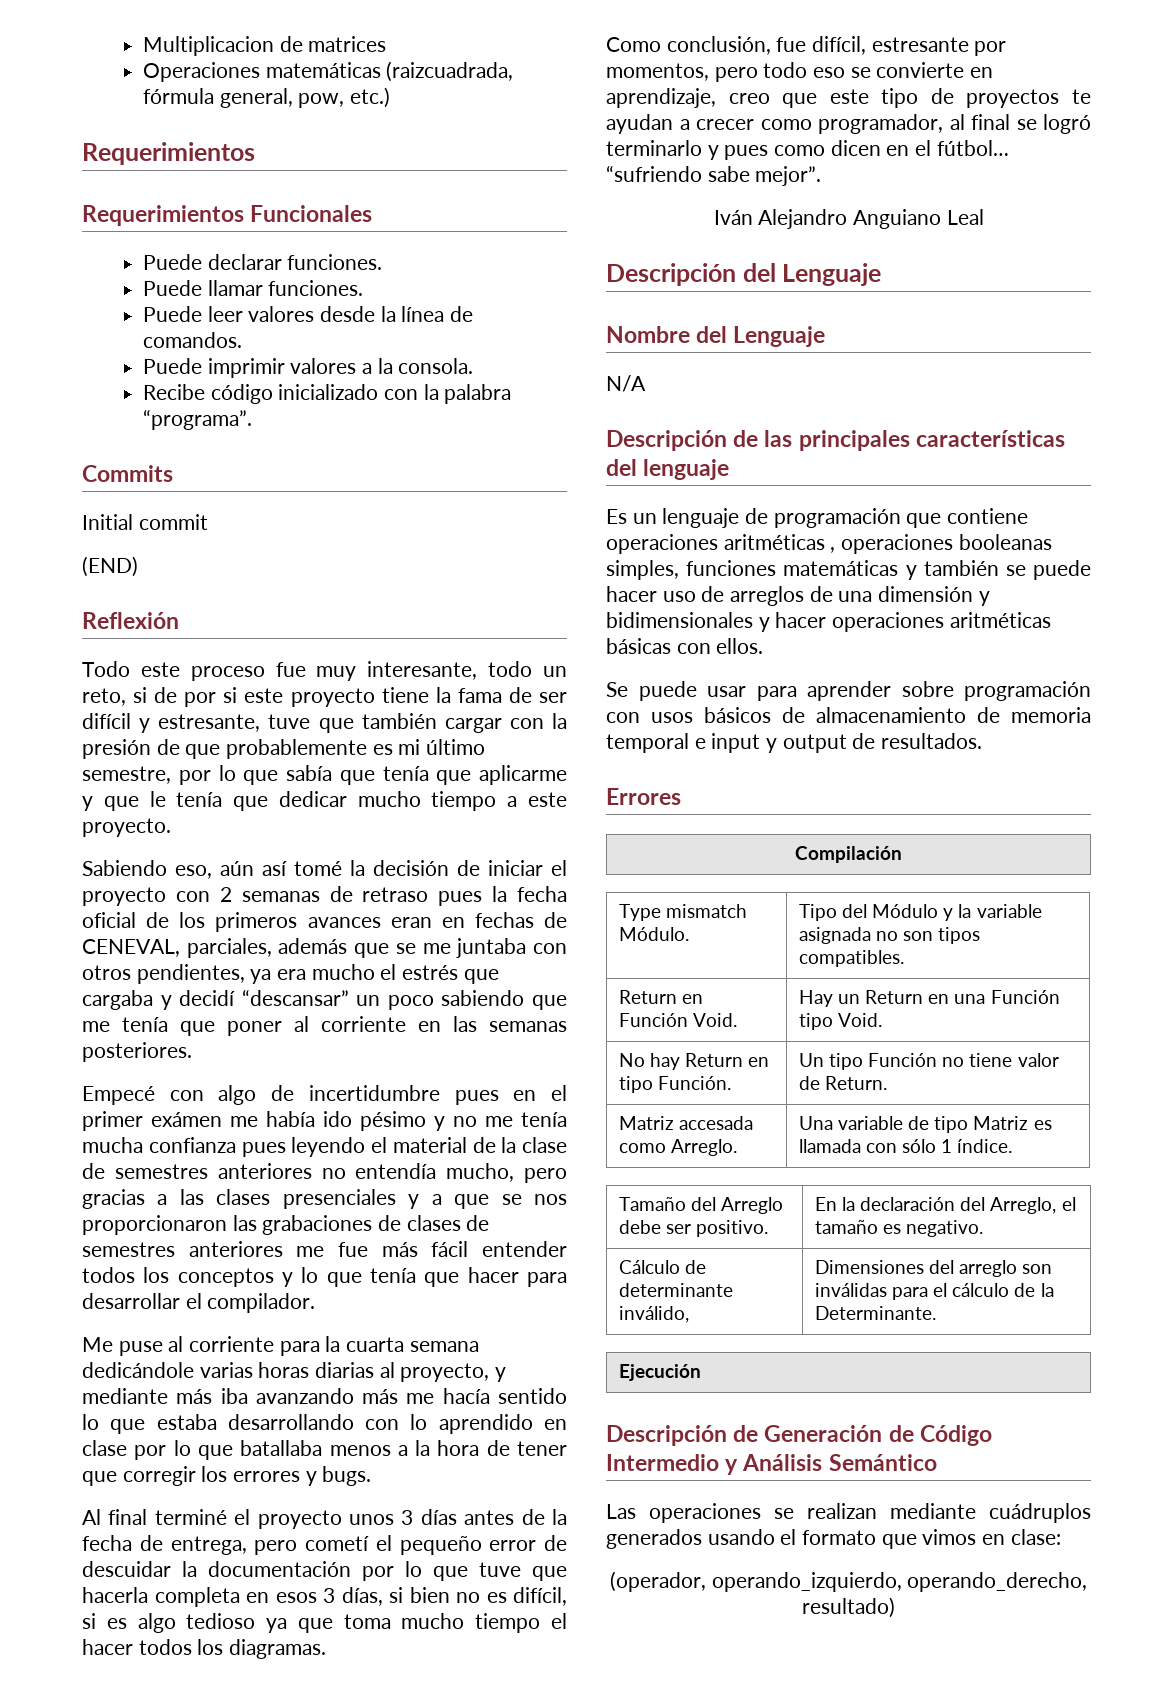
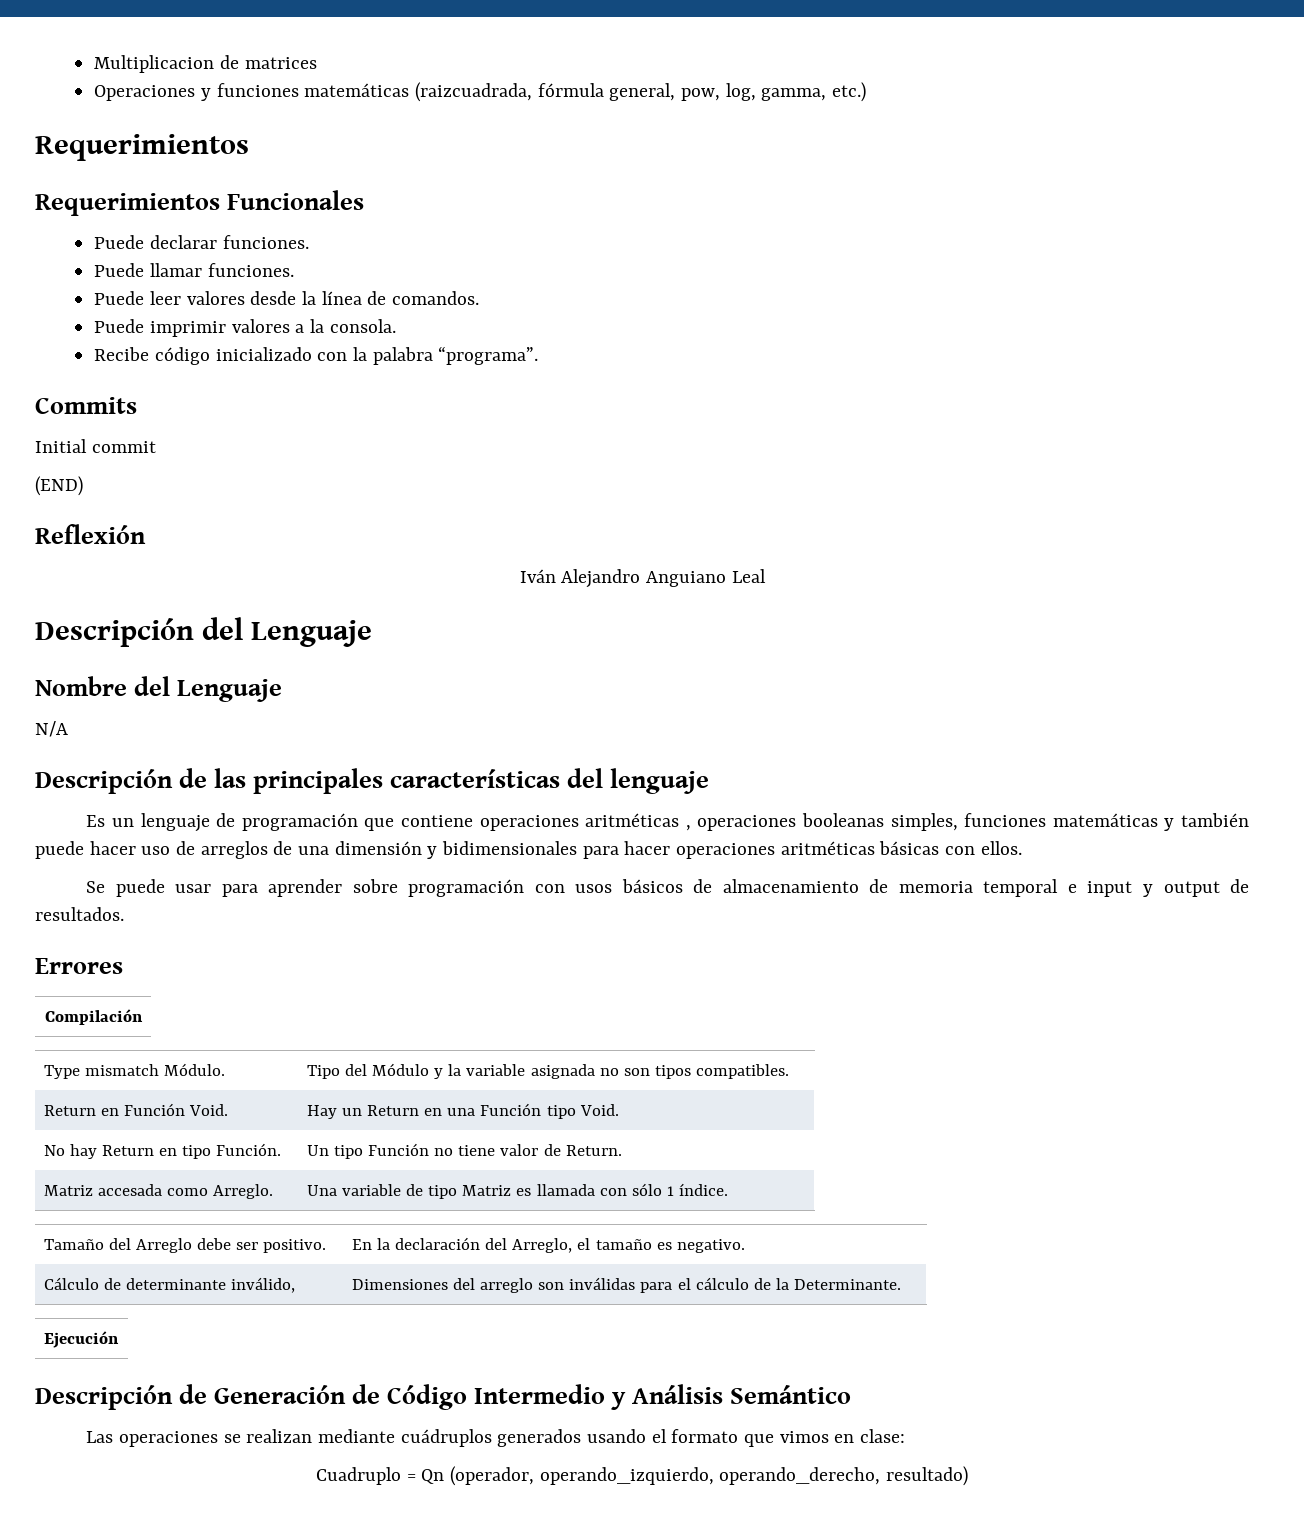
(260, 72) none -> [201,83,299,101] y funciones
(345, 100) none -> [725,83,827,101] log, gamma,
[82,661,567,681] [82,687,567,707] [82,713,567,733] [82,739,486,759] [82,765,567,785] [82,791,567,811] [82,818,171,837] [82,860,567,879] [82,886,567,906] [82,912,567,932] [82,938,567,958] [82,964,499,984] [82,989,567,1010] [82,1016,567,1036] [82,1042,192,1062] [82,1085,567,1105] [82,1111,567,1131] [82,1137,567,1157] [82,1163,567,1183] [82,1189,567,1209] [82,1215,490,1235] [82,1241,567,1257] [82,1267,567,1287] [82,1293,316,1313] [82,1336,479,1356] [82,1362,507,1382] [82,1388,567,1404] [82,1414,567,1434] [82,1440,567,1460] [82,1466,372,1486] [82,1509,567,1529] [82,1535,567,1555] [82,1561,567,1581] [82,1587,567,1607] [82,1613,567,1633] [82,1639,327,1659] [606,36,1007,56] [606,62,994,82] [606,88,1091,108] [606,114,1091,134] [606,140,1009,160] [606,165,822,186] // Todo este proceso fue muy interesante, todo un reto, si de por si este proyecto tiene la fama de ser difícil y estresante, tuve que también cargar con la presión de que probablemente es mi último semestre, por lo que sabía que tenía que aplicarme y que le tenía que dedicar mucho tiempo a este proyecto. // Sabiendo eso, aún así tomé la decisión de iniciar el proyecto con 2 semanas de retraso pues la fecha oficial de los primeros avances eran en fechas de CENEVAL, parciales, además que se me juntaba con otros pendientes, ya era mucho el estrés que cargaba y decidí “descansar” un poco sabiendo que me tenía que poner al corriente en las semanas posteriores. // Empecé con algo de incertidumbre pues en el primer exámen me había ido pésimo y no me tenía mucha confianza pues leyendo el material de la clase de semestres anteriores no entendía mucho, pero gracias a las clases presenciales y a que se nos proporcionaron las grabaciones de clases de semestres anteriores me fue más fácil entender todos los conceptos y lo que tenía que hacer para desarrollar el compilador. // Me puse al corriente para la cuarta semana dedicándole varias horas diarias al proyecto, y mediante más iba avanzando más me hacía sentido lo que estaba desarrollando con lo aprendido en clase por lo que batallaba menos a la hora de tener que corregir los errores y bugs. // Al final terminé el proyecto unos 3 días antes de la fecha de entrega, pero cometí el pequeño error de descuidar la documentación por lo que tuve que hacerla completa en esos 3 días, si bien no es difícil, si es algo tedioso ya que toma mucho tiempo el hacer todos los diagramas. // Como conclusión, fue difícil, estresante por momentos, pero todo eso se convierte en aprendizaje, creo que este tipo de proyectos te ayudan a crecer como programador, al final se logró terminarlo y pues como dicen en el fútbol… “sufriendo sabe mejor”. -> (146, 534) none
[1005,565,1026,576] se -> (1249, 820) none
[758,617,770,632] y -> [582,846,619,859] para
(1061, 1537) none -> [315,1467,445,1485] Cuadruplo = Qn

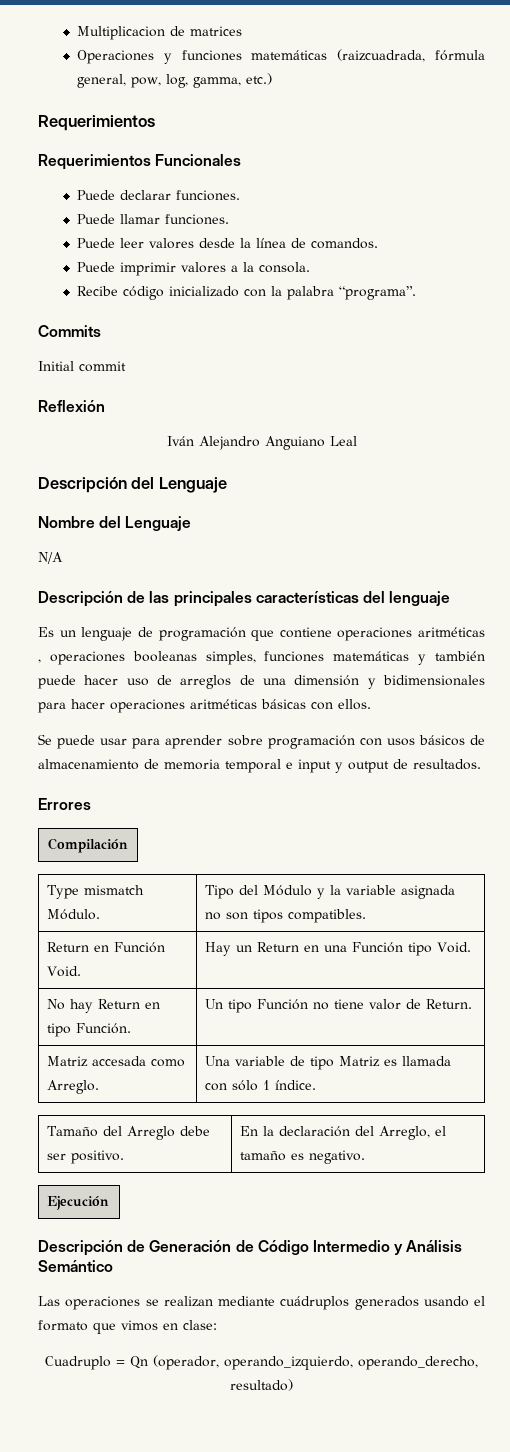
[35,476,83,496] // (END) -> (126, 366) none
[43,1277,296,1293] [351,1277,902,1293] // Cálculo de determinante inválido, | Dimensiones del arreglo son inválidas para el cálculo de la Determinante. -> (366, 1157) none

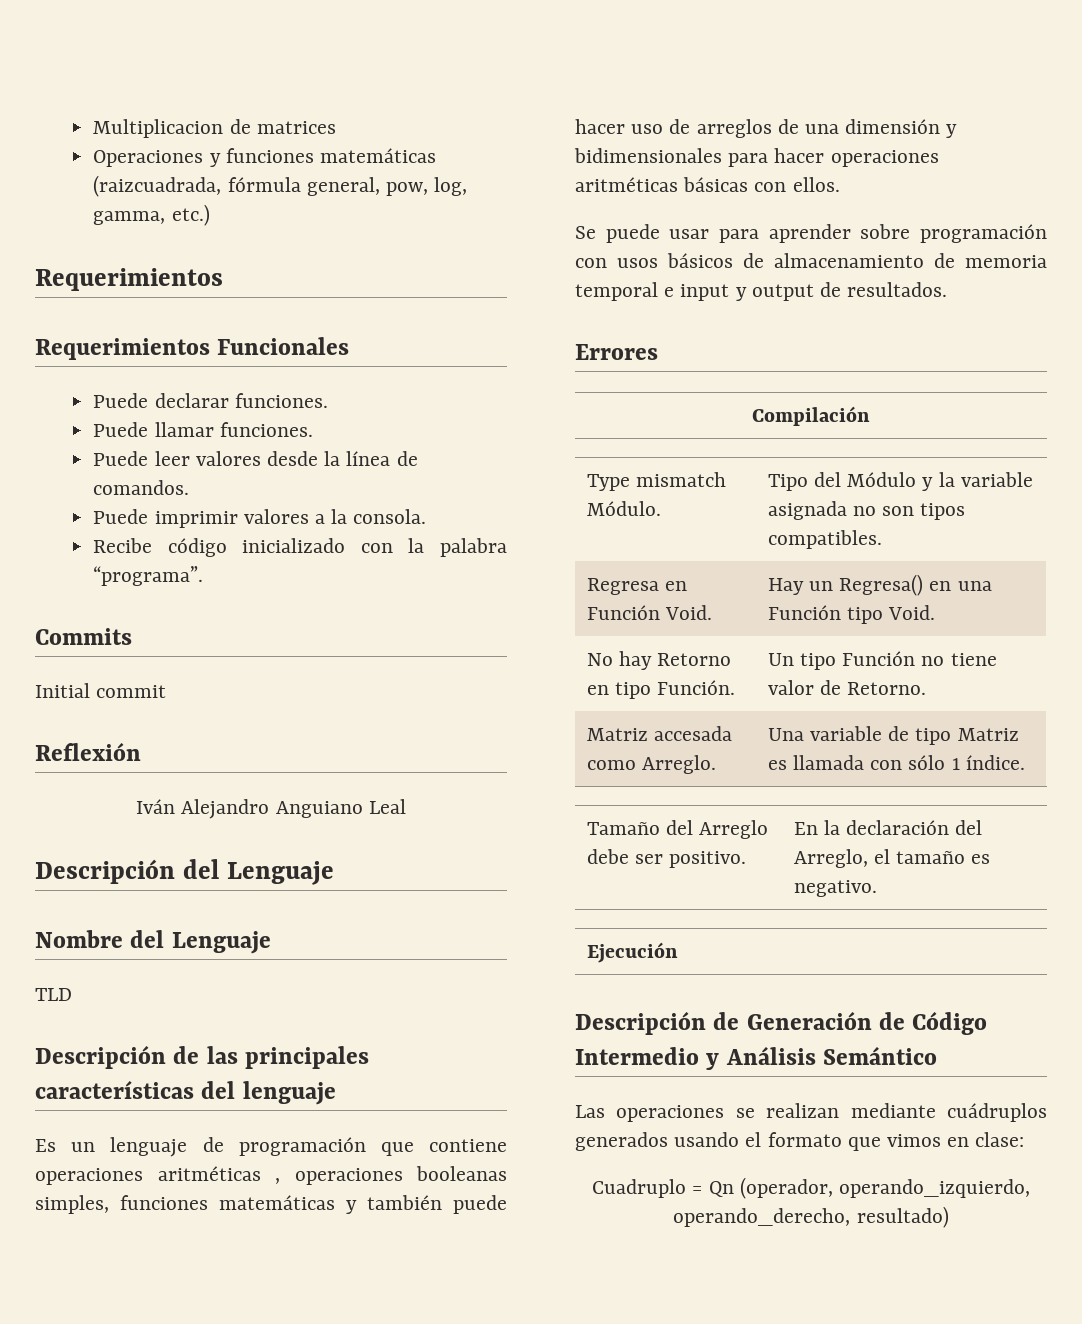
[38,552,63,564] N/A -> [35,988,72,1001] TLD
[47,942,90,952] Return -> [586,578,659,595] Regresa
[257,942,300,952] Return -> [839,574,924,596] Regresa()
[98,999,141,1009] Return -> [657,653,732,666] Retorno
[426,999,473,1009] Return. -> [847,682,927,695] Retorno.

